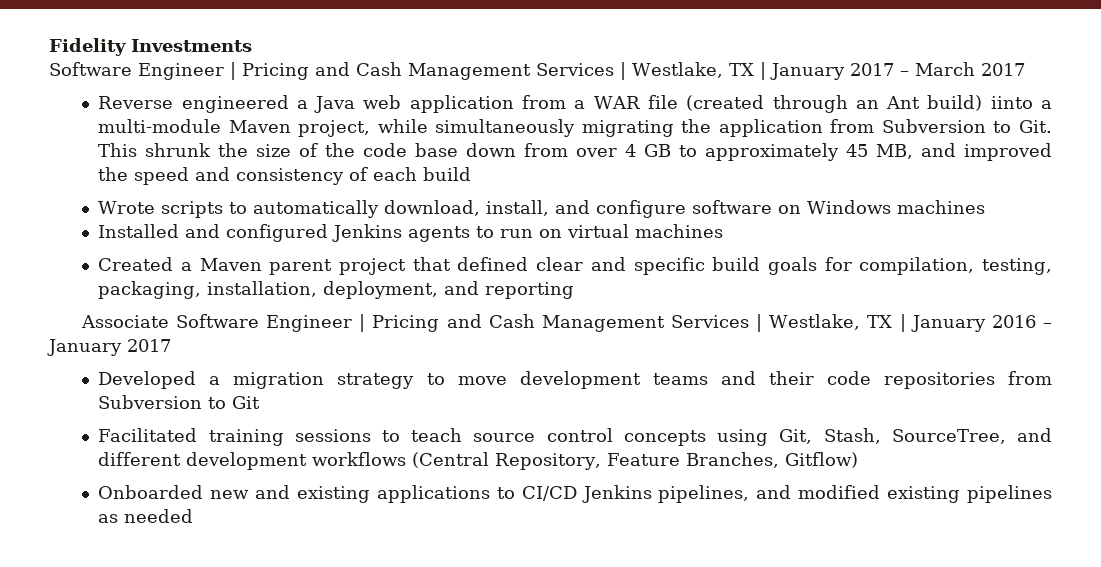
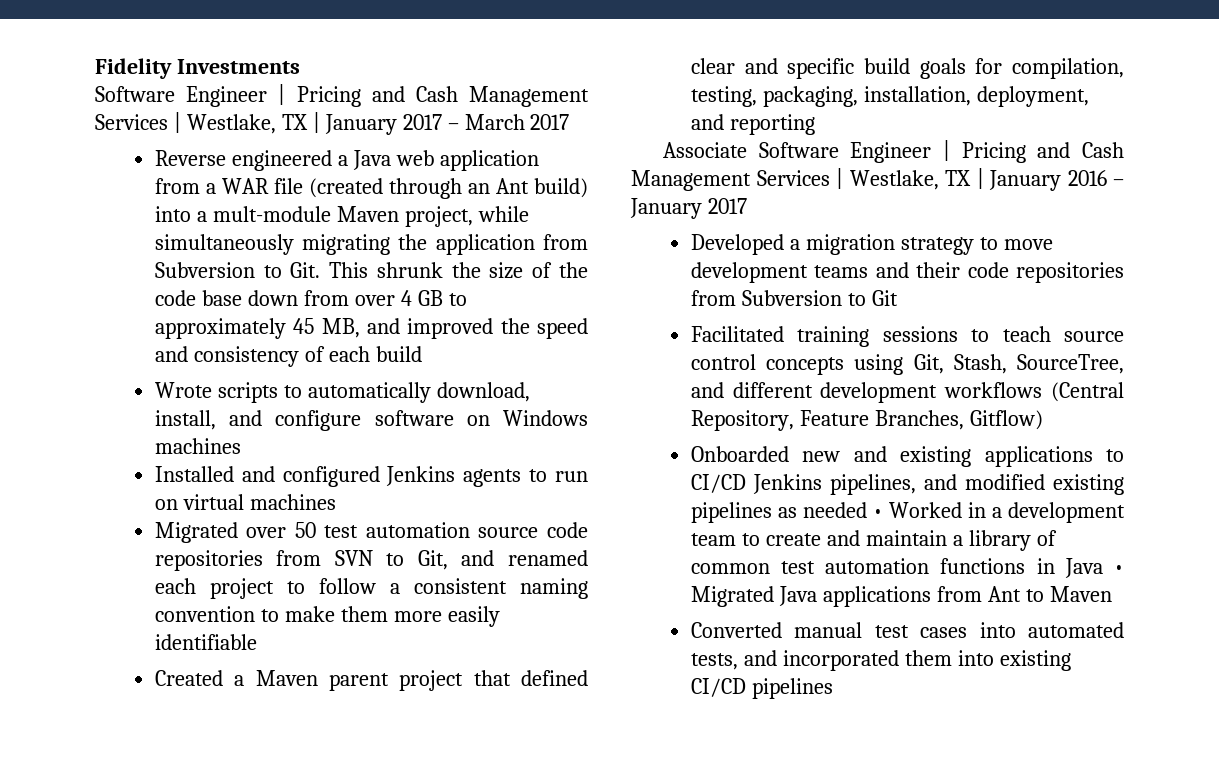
[990,96,1052,109] [98,119,222,133] iinto a multi-module -> [154,206,331,222] into a mult-module
(724, 231) none -> [154,522,588,543] [154,550,588,571] [154,578,588,599] [154,606,500,627] [154,634,257,650] // Migrated over 50 test automation source code repositories from SVN to Git, and renamed each project to follow a consistent naming convention to make them more easily identifiable
(194, 516) none -> [872,502,1125,523] [690,530,1057,551] [690,558,1124,578] [690,586,1112,607] [690,622,1124,638] [690,650,1071,671] [690,678,833,699] • Worked in a development team to create and maintain a library of common test automation functions in Java • Migrated Java applications from Ant to Maven // Converted manual test cases into automated tests, and incorporated them into existing CI/CD pipelines

